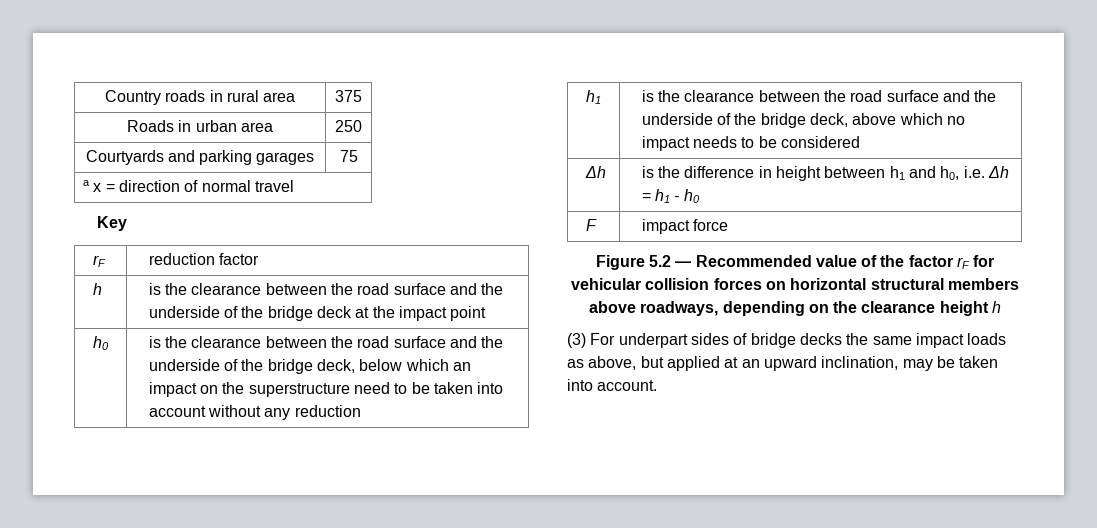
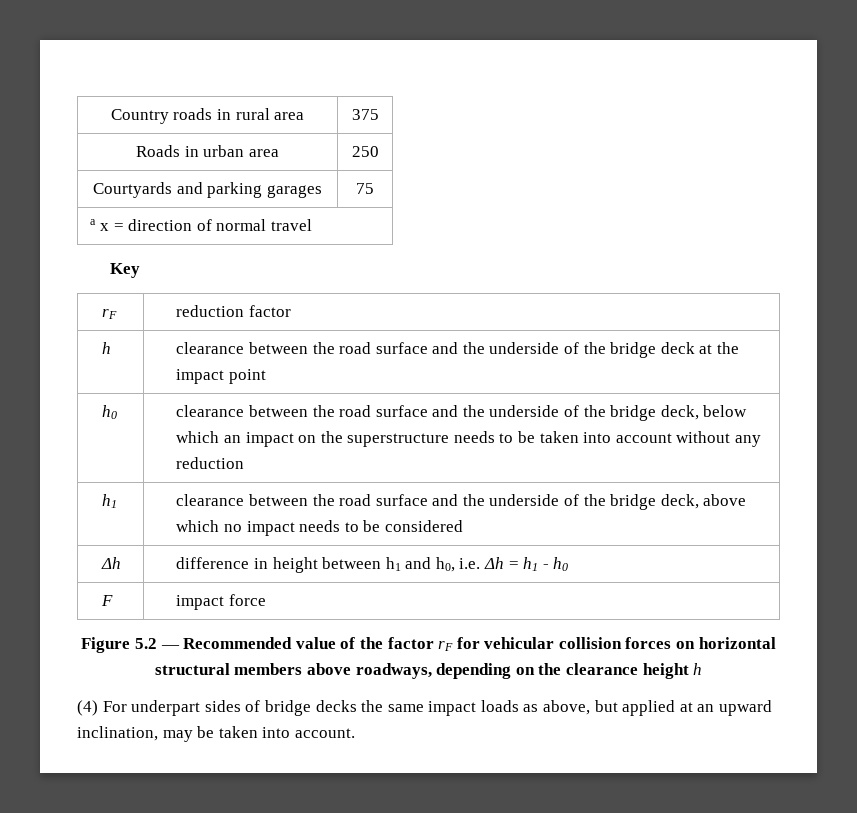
[148,283,187,295] is the -> (112, 348) none
[148,336,187,348] is the -> (118, 412) none
[353,382,390,394] need -> [453,431,495,443] needs
[641,90,680,102] is the -> (118, 501) none
[641,166,680,178] is the -> (122, 563) none
[567,333,586,348] (3) -> [77,700,98,716] (4)

